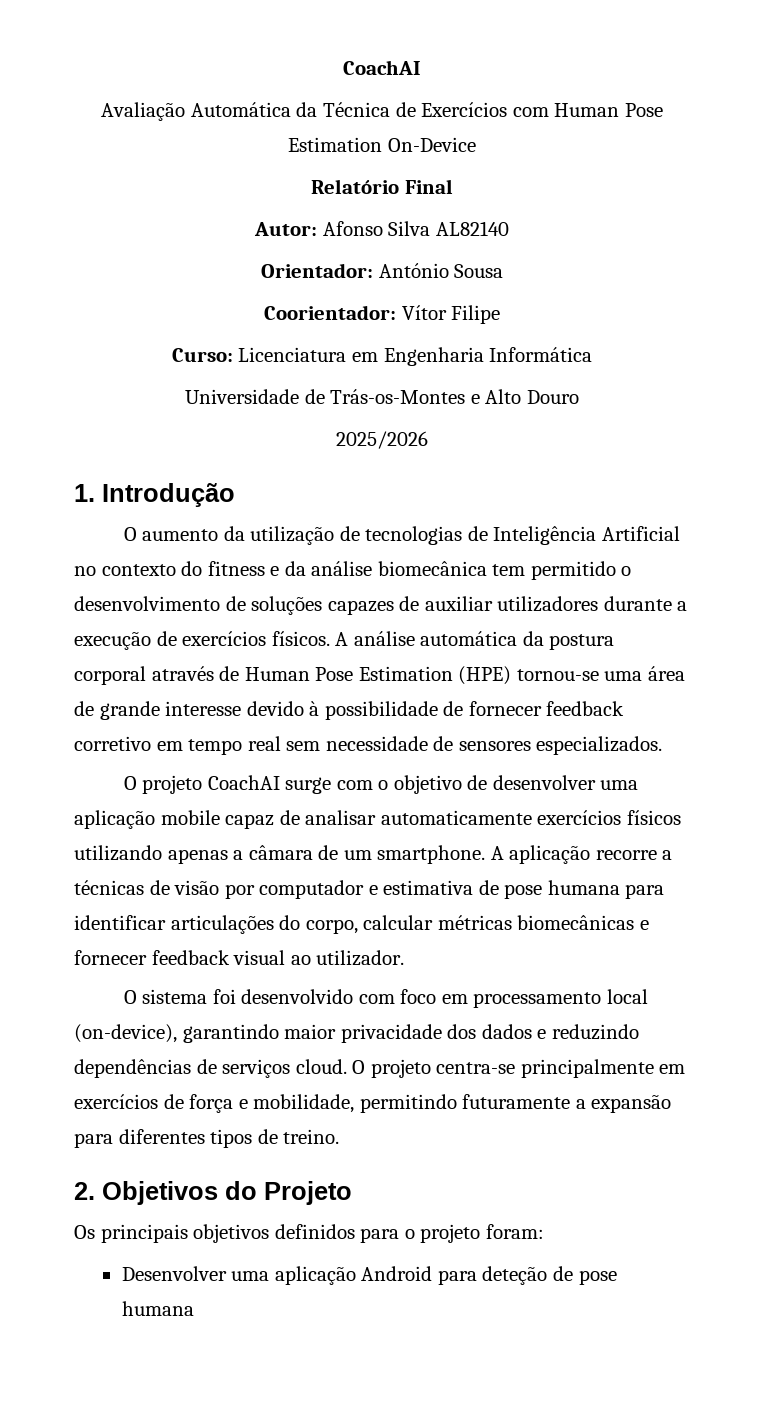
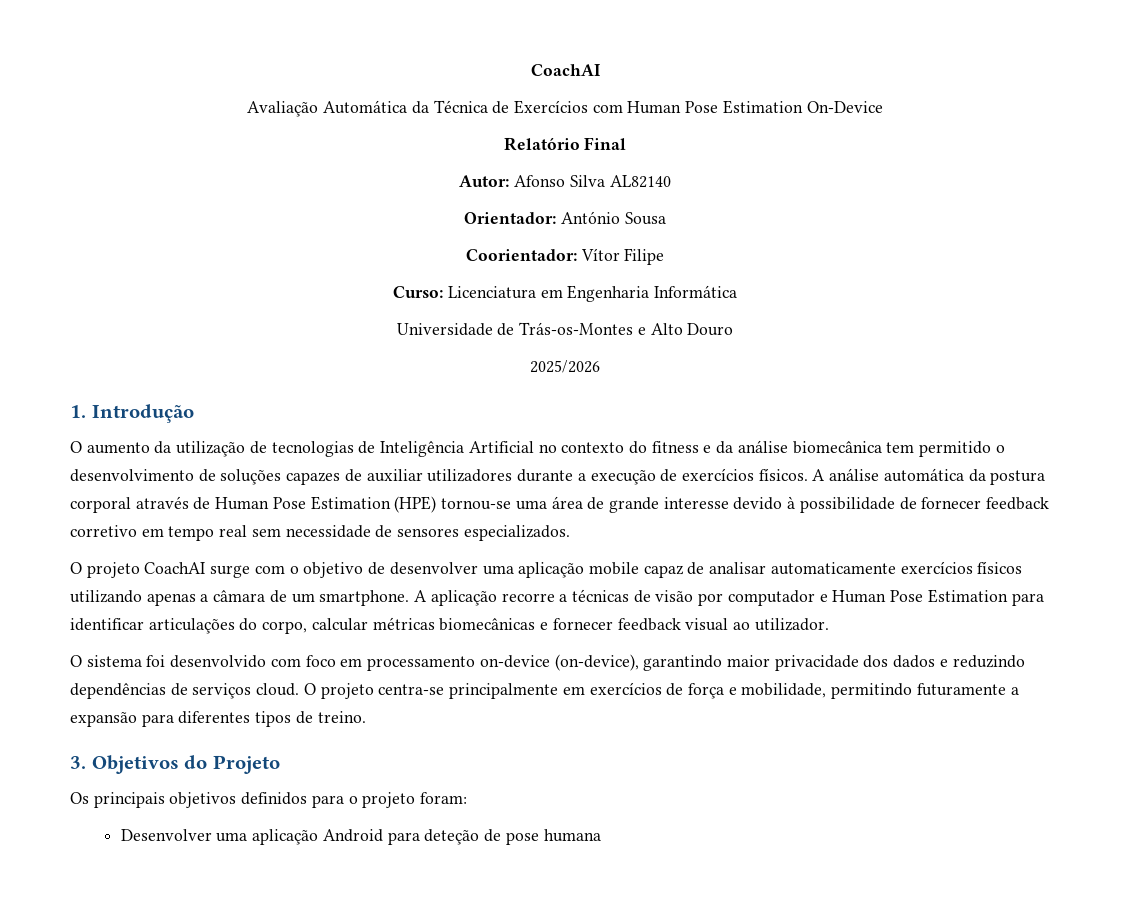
[383,880,620,899] estimativa de pose humana -> [832,589,1008,603] Human Pose Estimation
[606,989,648,1004] local -> [479,655,550,668] on-device
[74,1182,95,1200] 2. -> [70,756,86,769] 3.

